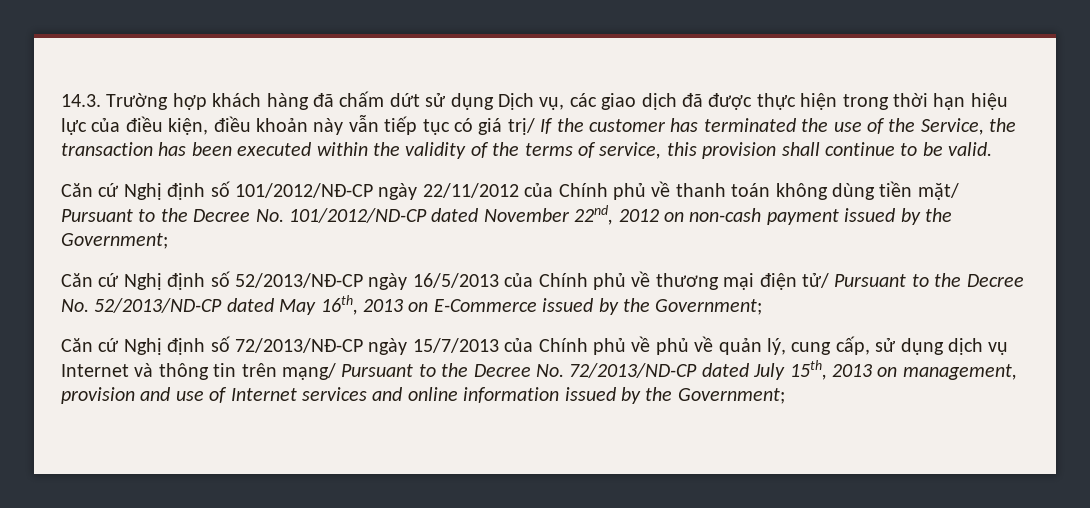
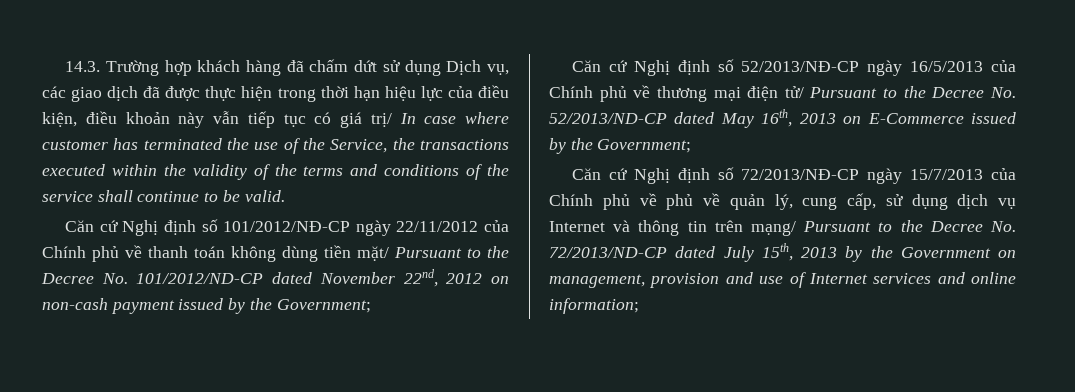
[540,118,584,134] If the -> [399,112,509,124] In case where
[61,142,232,156] transaction has been -> [420,139,509,150] transactions
[577,142,777,159] of service, this provision -> [350,164,509,180] [42,191,93,202] and conditions of the service
(872, 370) none -> [845,246,991,262] by the Government
[463,387,785,404] information issued by the Government; -> [549,298,639,314] information;

